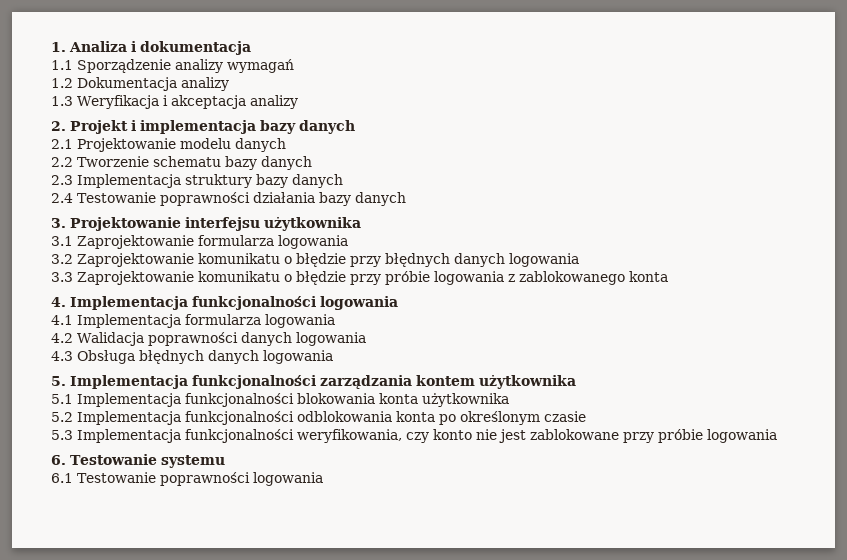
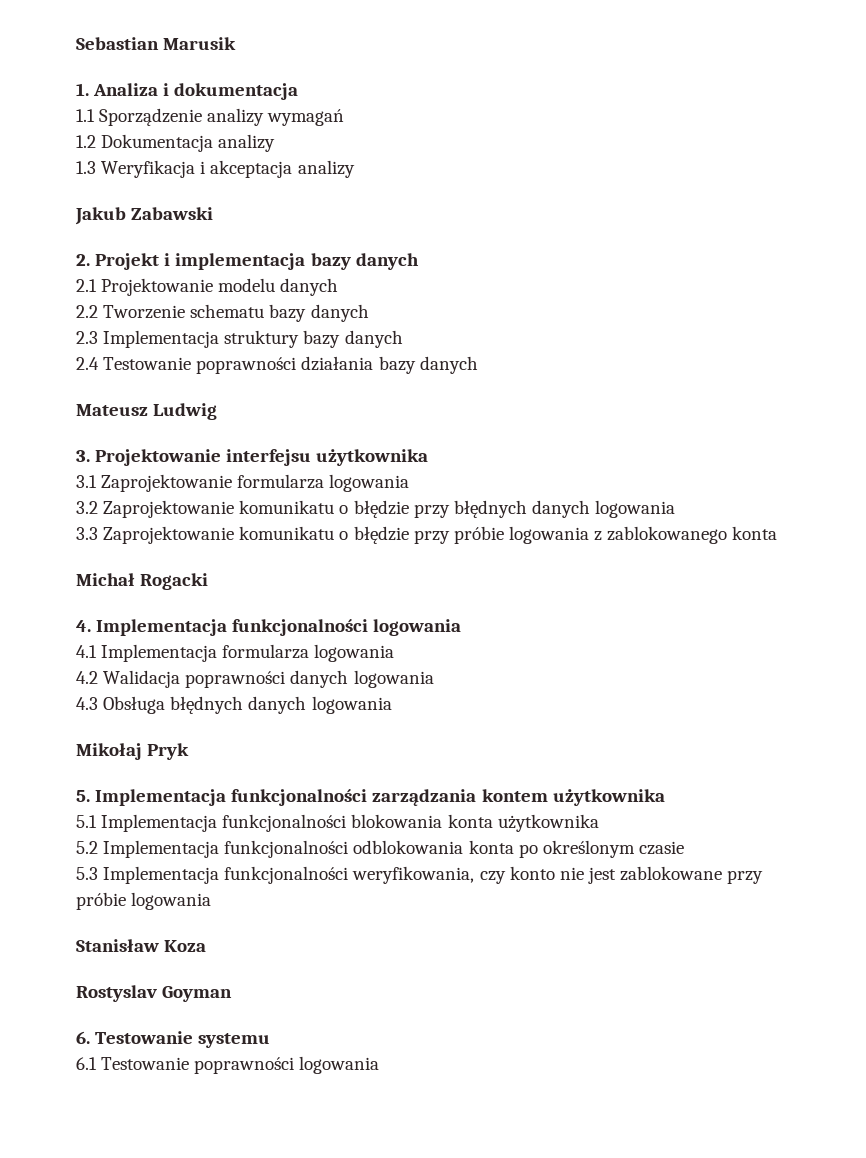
(51, 47) none -> [76,37,237,50] Sebastian Marusik //
(298, 102) none -> [75,207,214,225] // Jakub Zabawski
(406, 199) none -> [76,403,218,420] // Mateusz Ludwig
(668, 276) none -> [76,573,209,590] // Michał Rogacki
(333, 357) none -> [76,743,190,760] // Mikołaj Pryk
(777, 436) none -> [76,939,207,952] [76,985,233,1002] // Stanisław Koza // Rostyslav Goyman

